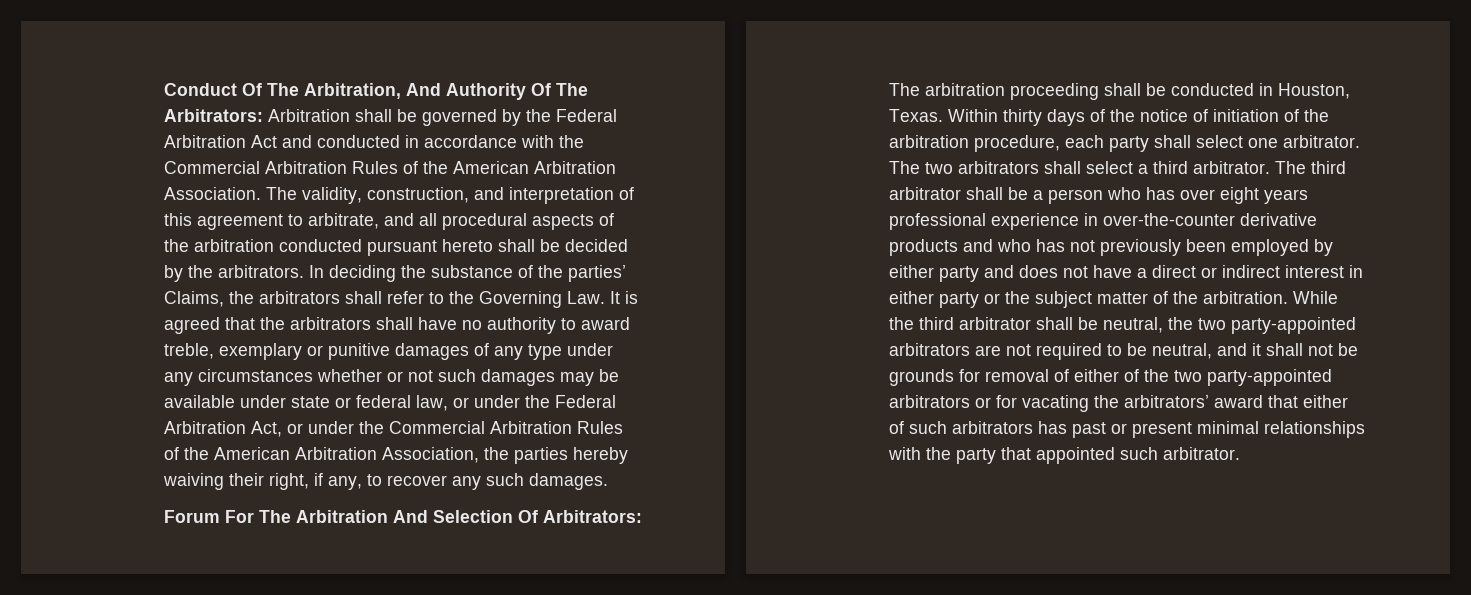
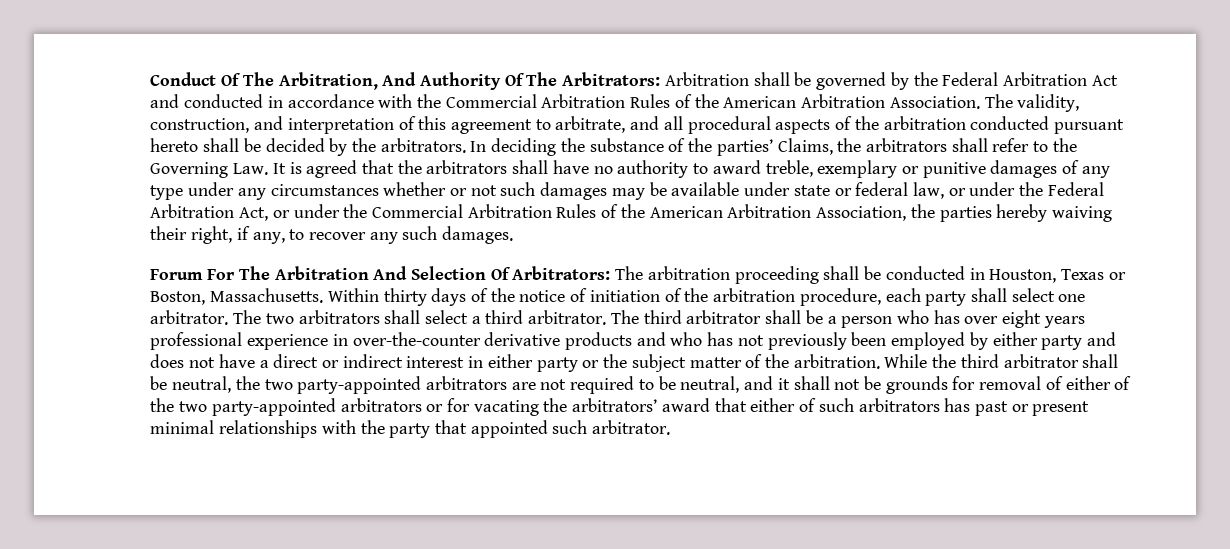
[889,109,944,122] Texas. -> [1061,269,1126,280] [150,288,324,305] Texas or Boston, Massachusetts.

